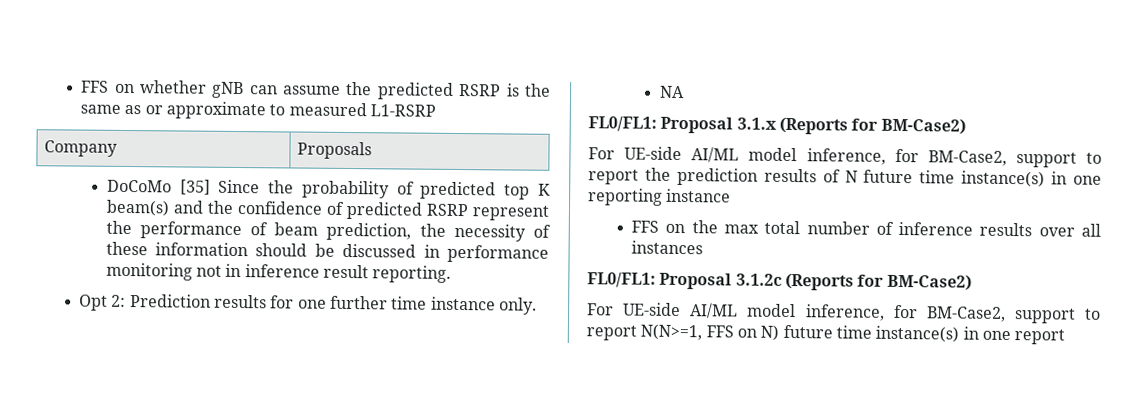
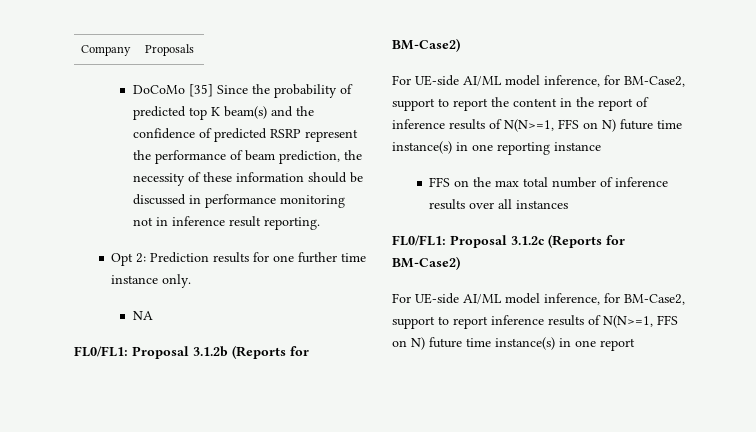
[81,80,551,100] [80,101,437,120] FFS on whether gNB can assume the predicted RSRP is the same as or approximate to measured L1-RSRP // -> (81, 50) none
[736,117,777,130] 3.1.x -> [193,346,228,357] 3.1.2b
[676,167,858,186] prediction results of N -> [513,97,649,111] [392,119,616,132] content in the report of inference results of N(N>=1, FFS on N)
(637, 333) none -> [491,315,601,326] inference results of

